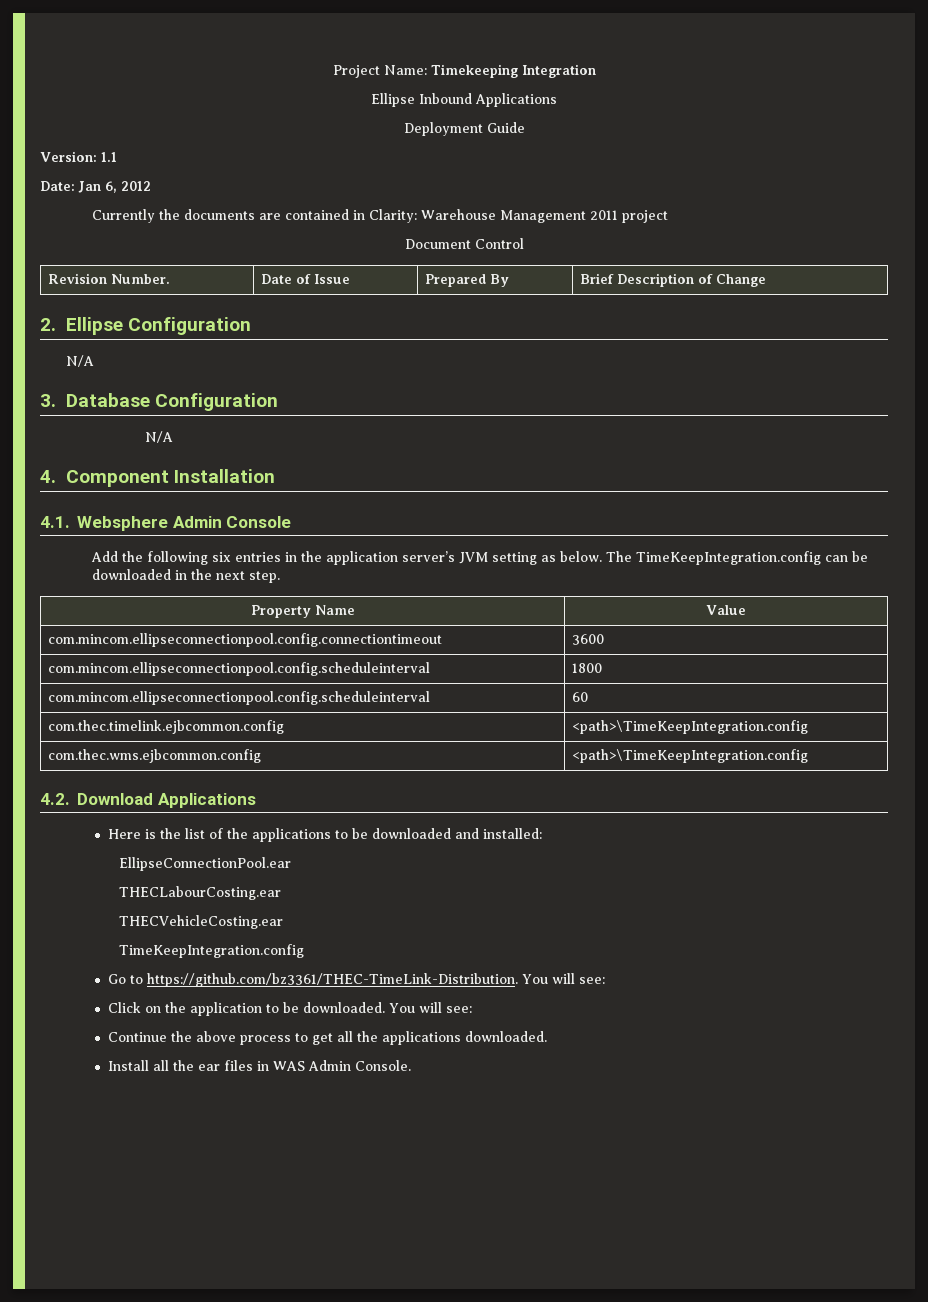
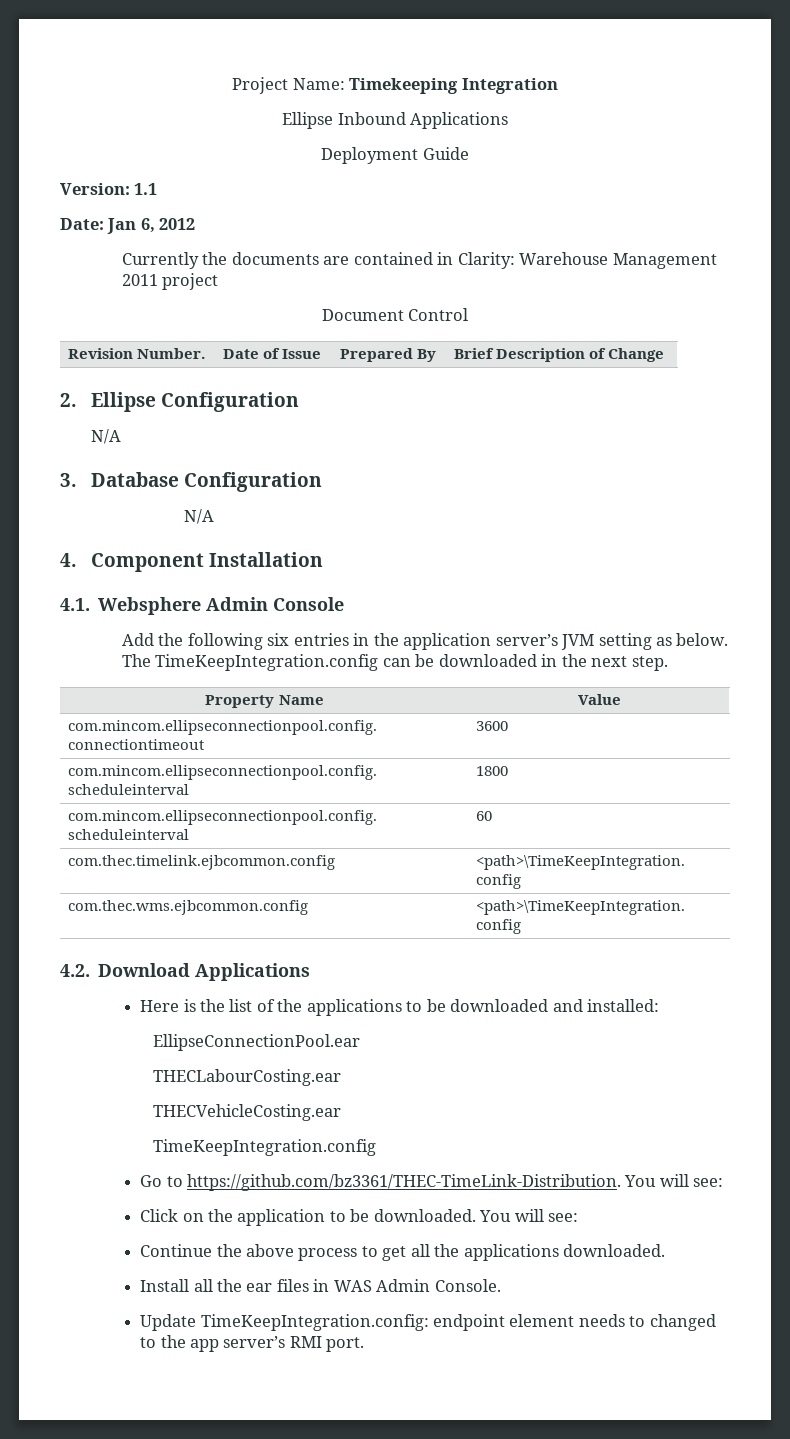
(411, 1065) none -> [140,1314,716,1331] [140,1335,365,1352] // Update TimeKeepIntegration.config: endpoint element needs to changed to the app server’s RMI port.

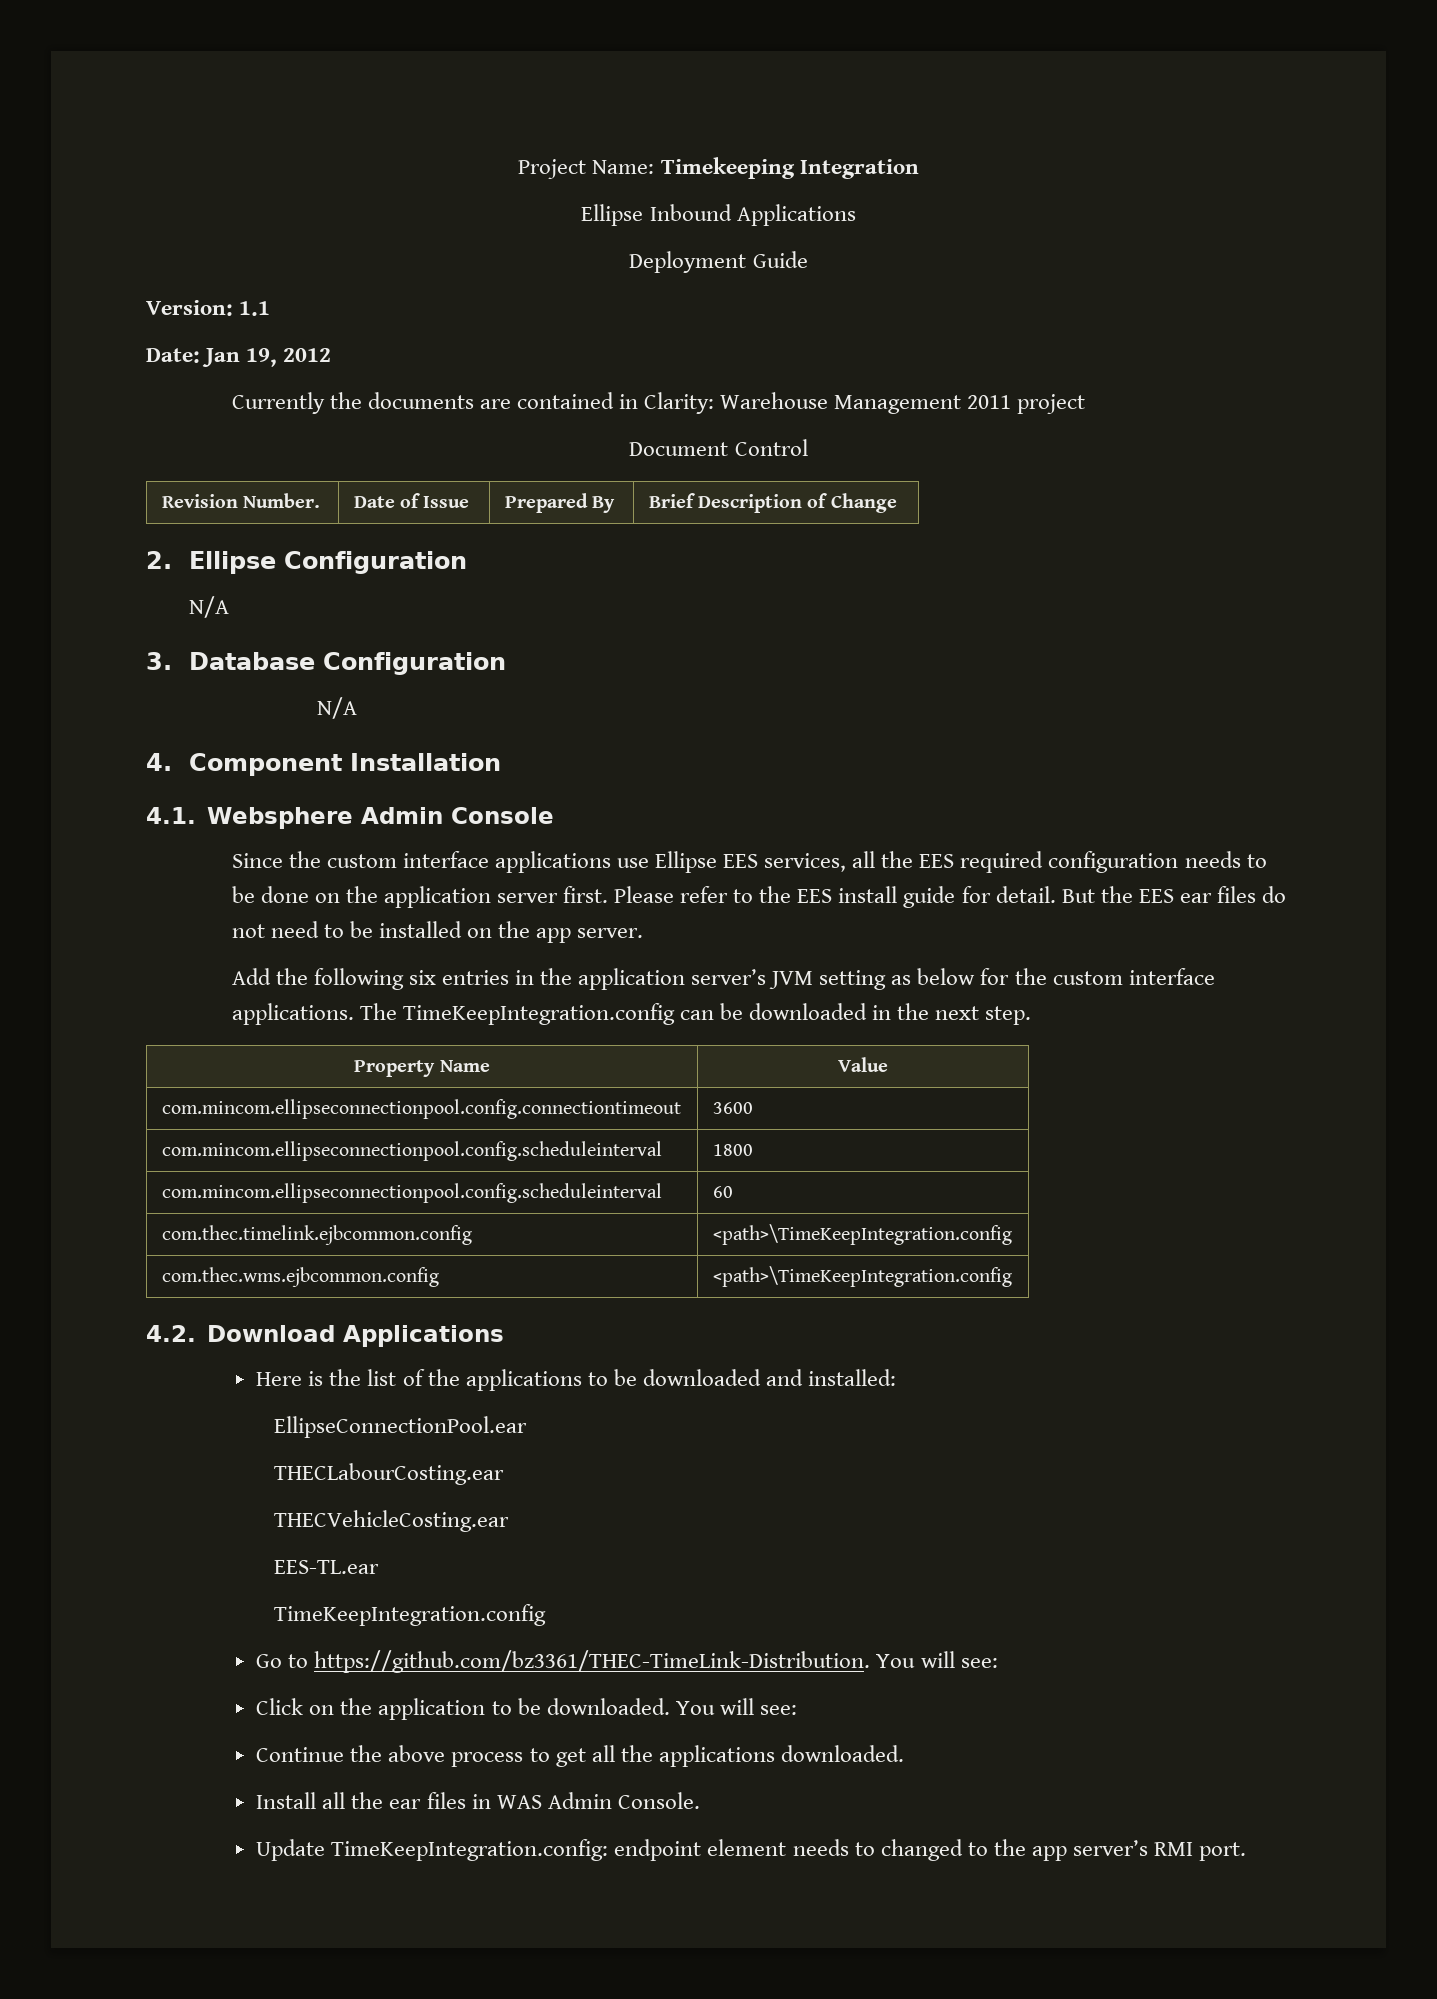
[140,218,155,233] 6, -> [246,348,278,367] 19,
(345, 604) none -> [231,851,1267,873] [231,886,1287,908] [231,921,644,943] // Since the custom interface applications use Ellipse EES services, all the EES required configuration needs to be done on the application server first. Please refer to the EES install guide for detail. But the EES ear files do not need to be installed on the app server.
[676,633,729,646] below. -> [917,968,1215,985] [231,1003,354,1025] below for the custom interface applications.
(341, 1112) none -> [274,1560,380,1574] // EES-TL.ear

